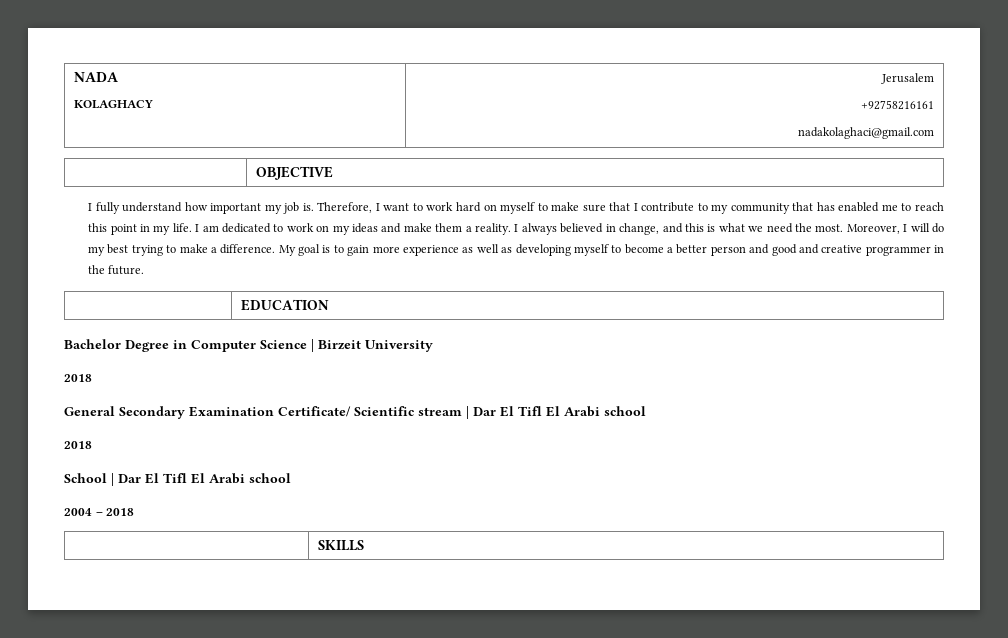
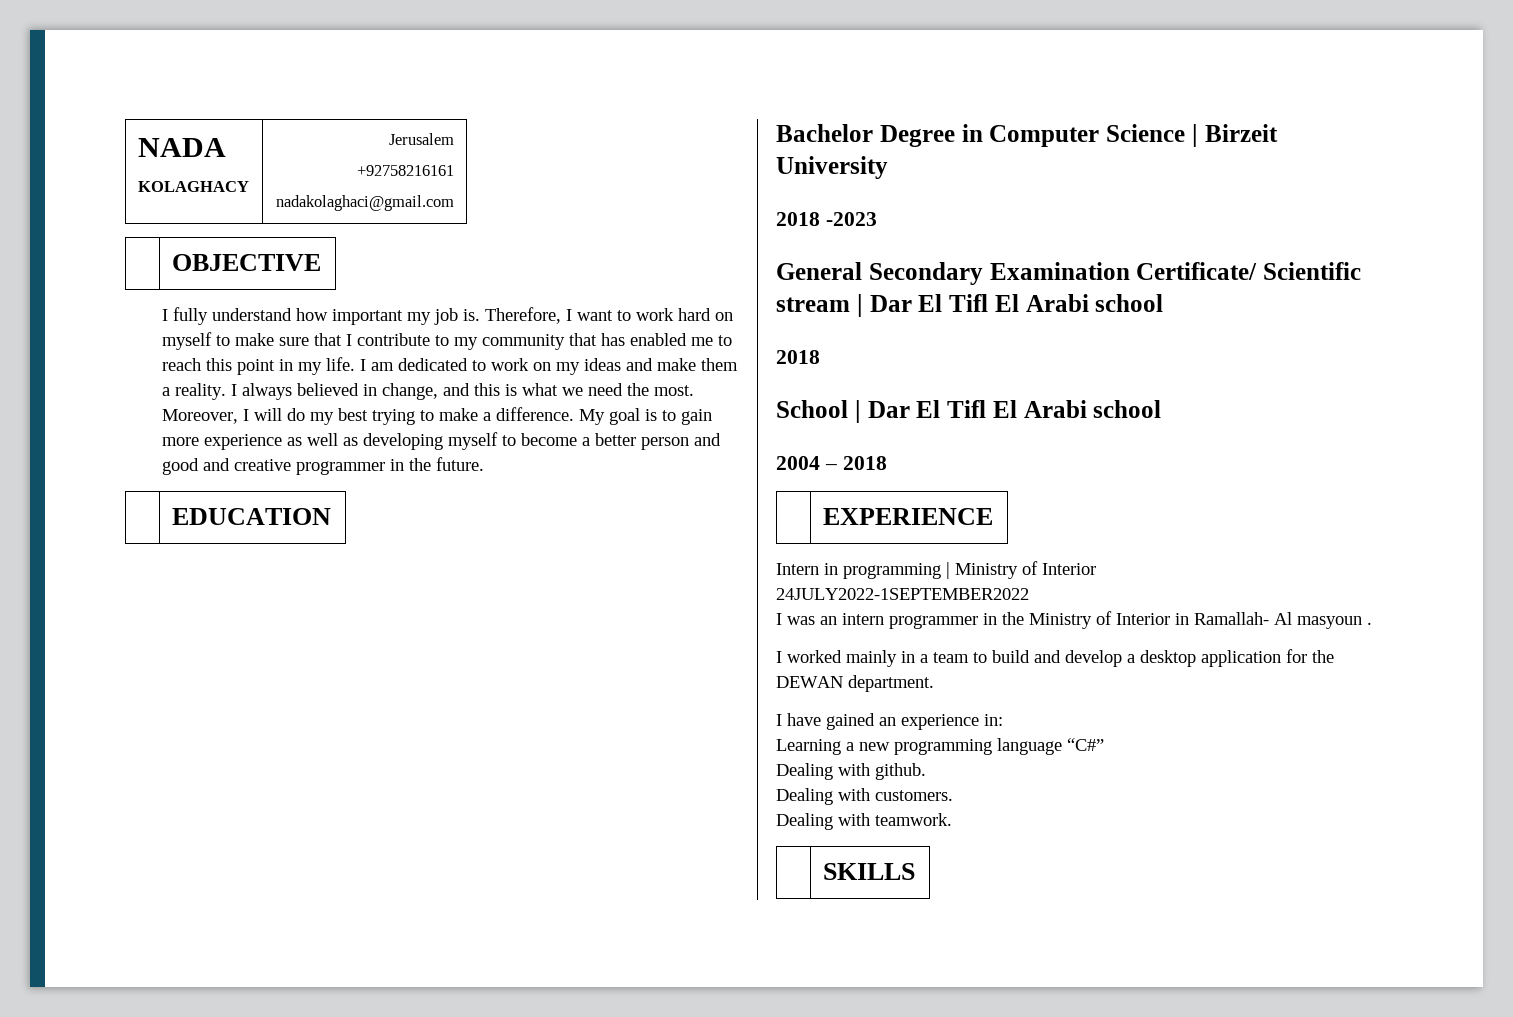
(92, 378) none -> [825,212,877,226] -2023
(135, 512) none -> [822,508,993,525] [776,561,1096,579] [776,588,1029,600] [776,611,1372,629] [776,649,1334,667] [776,675,934,692] [776,713,1003,730] [776,738,1104,755] [776,763,926,780] [776,788,953,805] [776,813,952,830] // | EXPERIENCE // Intern in programming | Ministry of Interior // 24JULY2022-1SEPTEMBER2022 // I was an intern programmer in the Ministry of Interior in Ramallah- Al masyoun . // I worked mainly in a team to build and develop a desktop application for the DEWAN department. // I have gained an experience in: // Learning a new programming language “C#” // Dealing with github. // Dealing with customers. // Dealing with teamwork.

